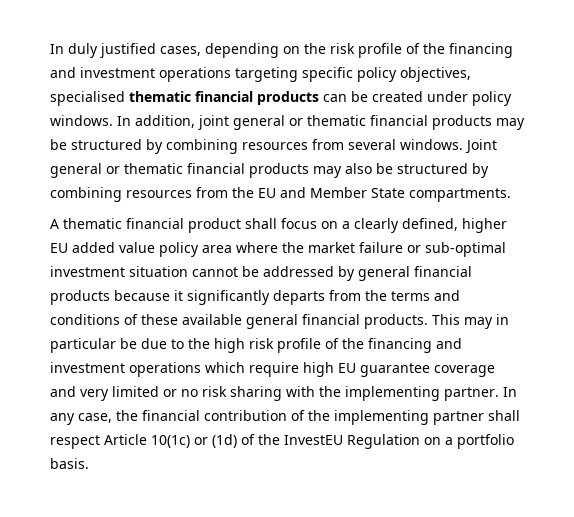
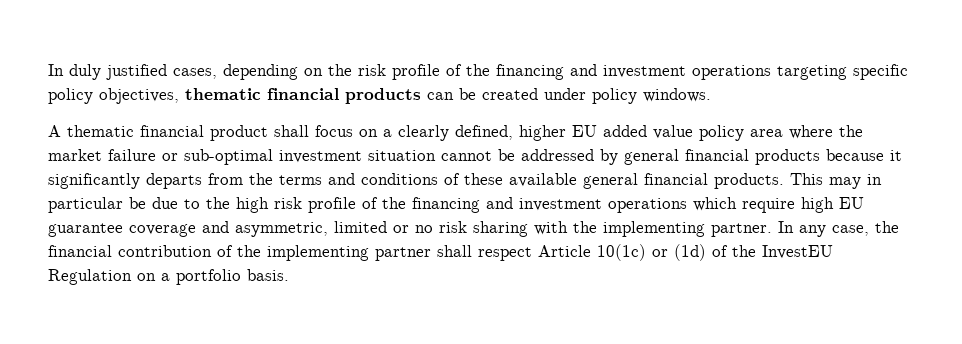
[50,91,125,106] specialised -> (179, 96) none
[117,115,525,130] [50,139,497,154] [50,163,489,178] [50,187,511,202] In addition, joint general or thematic financial products may be structured by combining resources from several windows. Joint general or thematic financial products may also be structured by combining resources from the EU and Member State compartments. -> (711, 95) none
[80,389,109,401] very -> [235,222,328,237] asymmetric,

